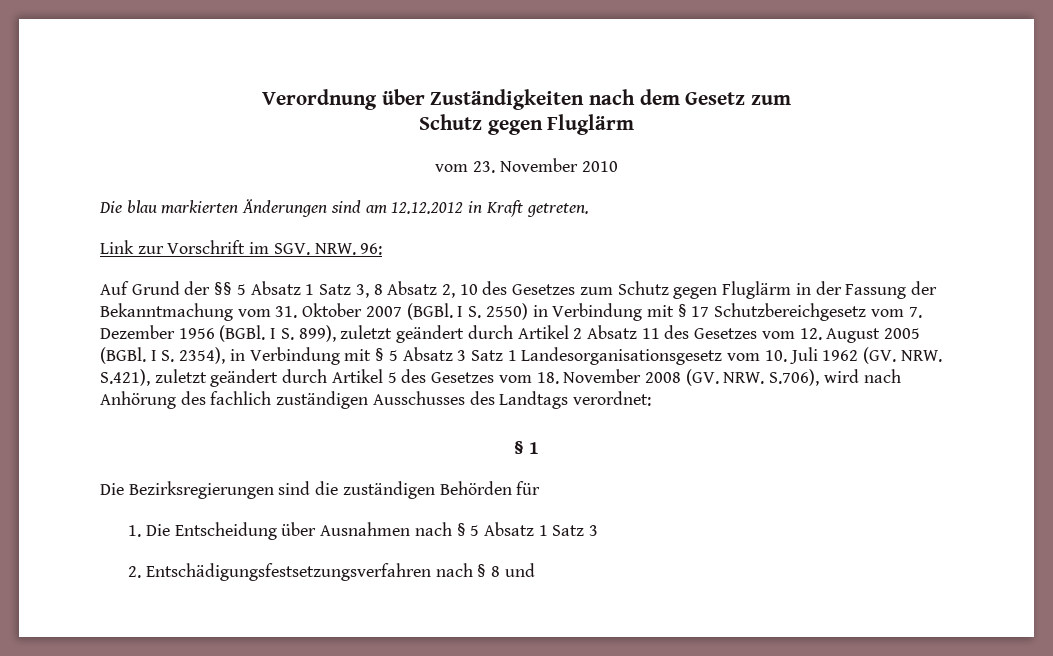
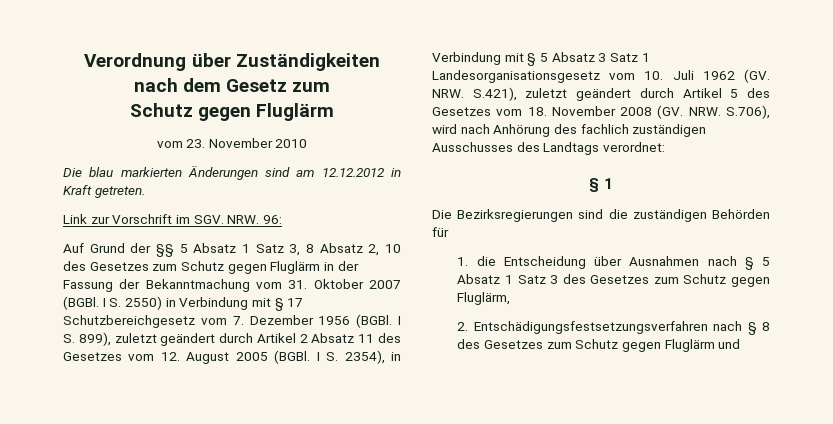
[145,524,170,536] Die -> [476,256,496,266] die
(599, 530) none -> [562,274,770,287] [457,292,511,305] des Gesetzes zum Schutz gegen Fluglärm,
(501, 571) none -> [457,339,715,352] des Gesetzes zum Schutz gegen Fluglärm

